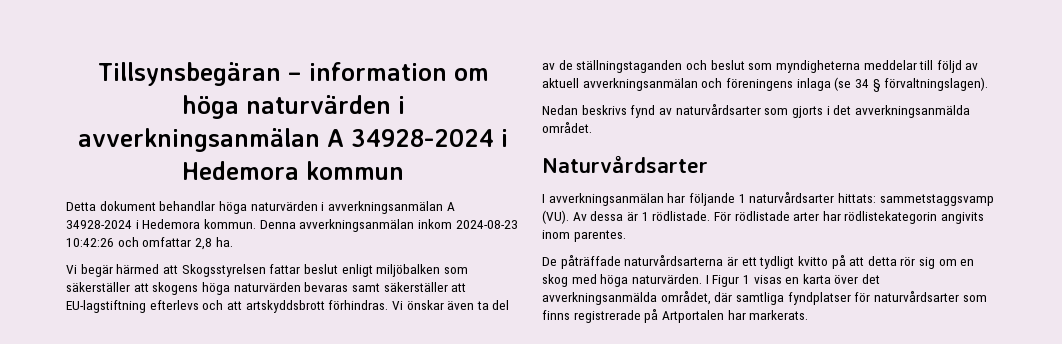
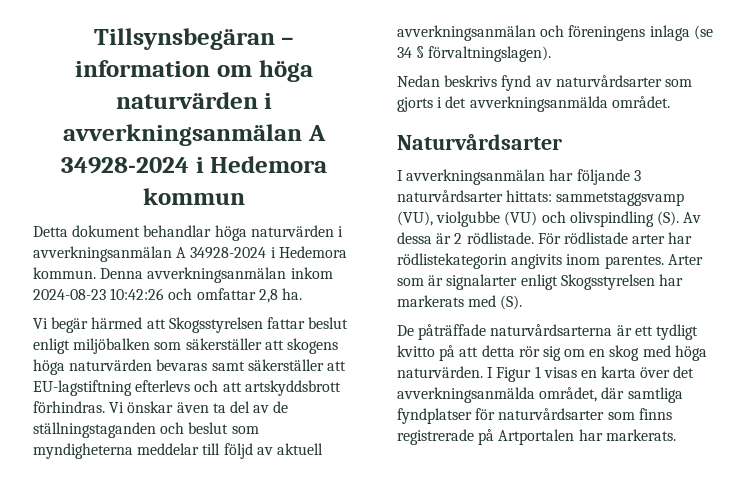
[738,194,746,203] 1 -> [633,170,641,181] 3
[542,210,569,224] (VU). -> [397,211,679,227] (VU), violgubbe (VU) och olivspindling (S).
[641,212,649,221] 1 -> [454,233,463,244] 2
(626, 236) none -> [667,254,703,265] [397,274,683,290] [397,295,523,310] Arter som är signalarter enligt Skogsstyrelsen har markerats med (S).

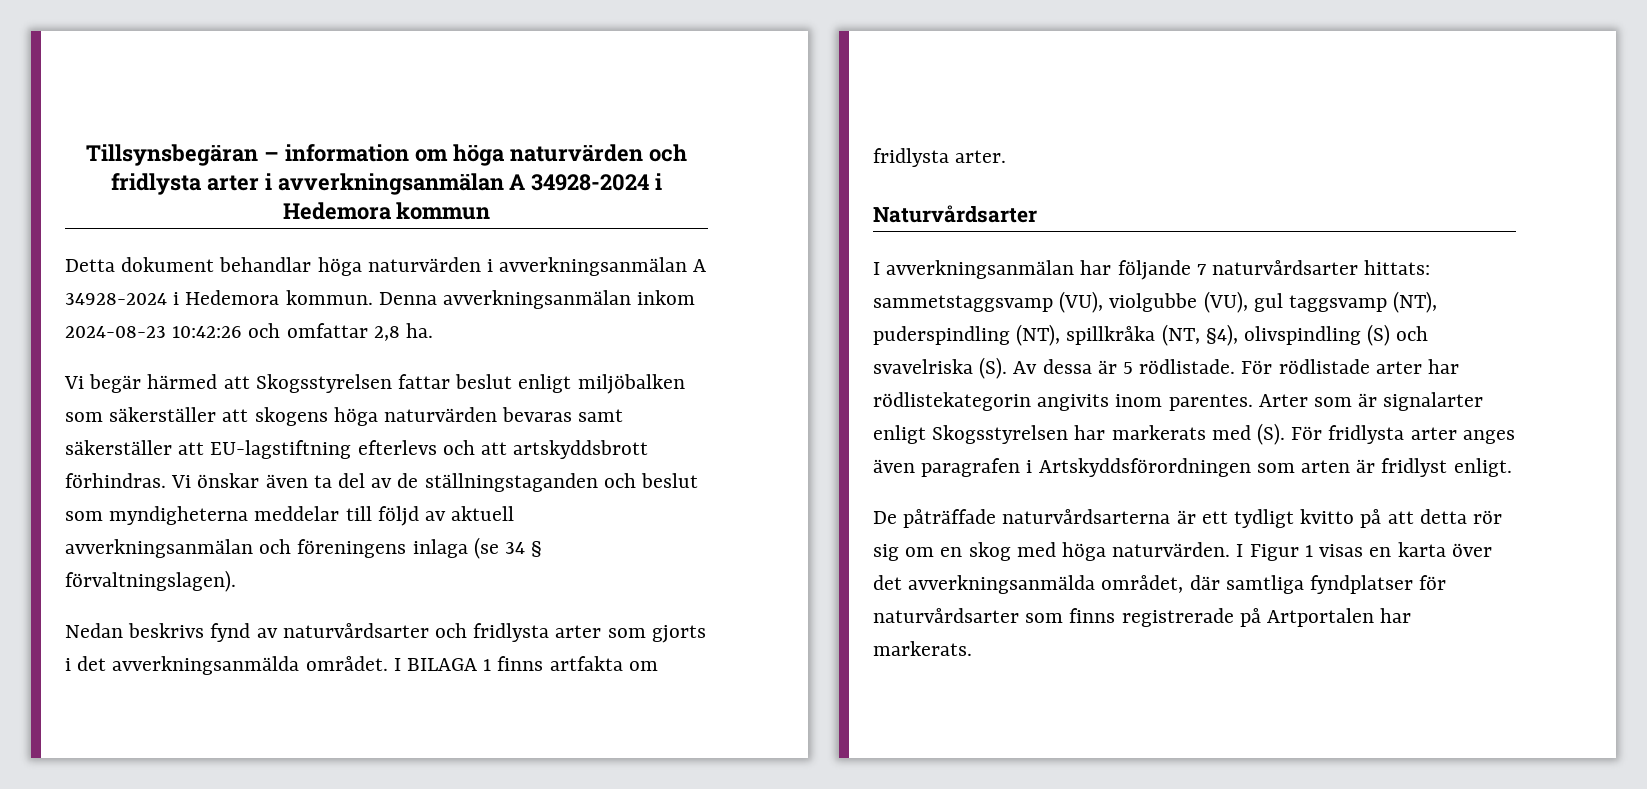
(258, 100) none -> [648,144,687,162] [110,173,259,195] och fridlysta arter
(662, 81) none -> [435,623,602,642] och fridlysta arter
(670, 102) none -> [393,656,658,671] [873,148,1007,167] I BILAGA 1 finns artfakta om fridlysta arter.
[633,170,641,181] 3 -> [1196,264,1206,275] 7
[504,211,654,227] (VU) och olivspindling -> [1203,291,1438,313] [873,324,1429,346] [873,359,973,374] (VU), gul taggsvamp (NT), puderspindling (NT), spillkråka (NT, §4), olivspindling (S) och svavelriska
[454,233,463,244] 2 -> [1123,362,1134,374] 5
(523, 302) none -> [1291,425,1515,444] [873,458,1512,477] För fridlysta arter anges även paragrafen i Artskyddsförordningen som arten är fridlyst enligt.

